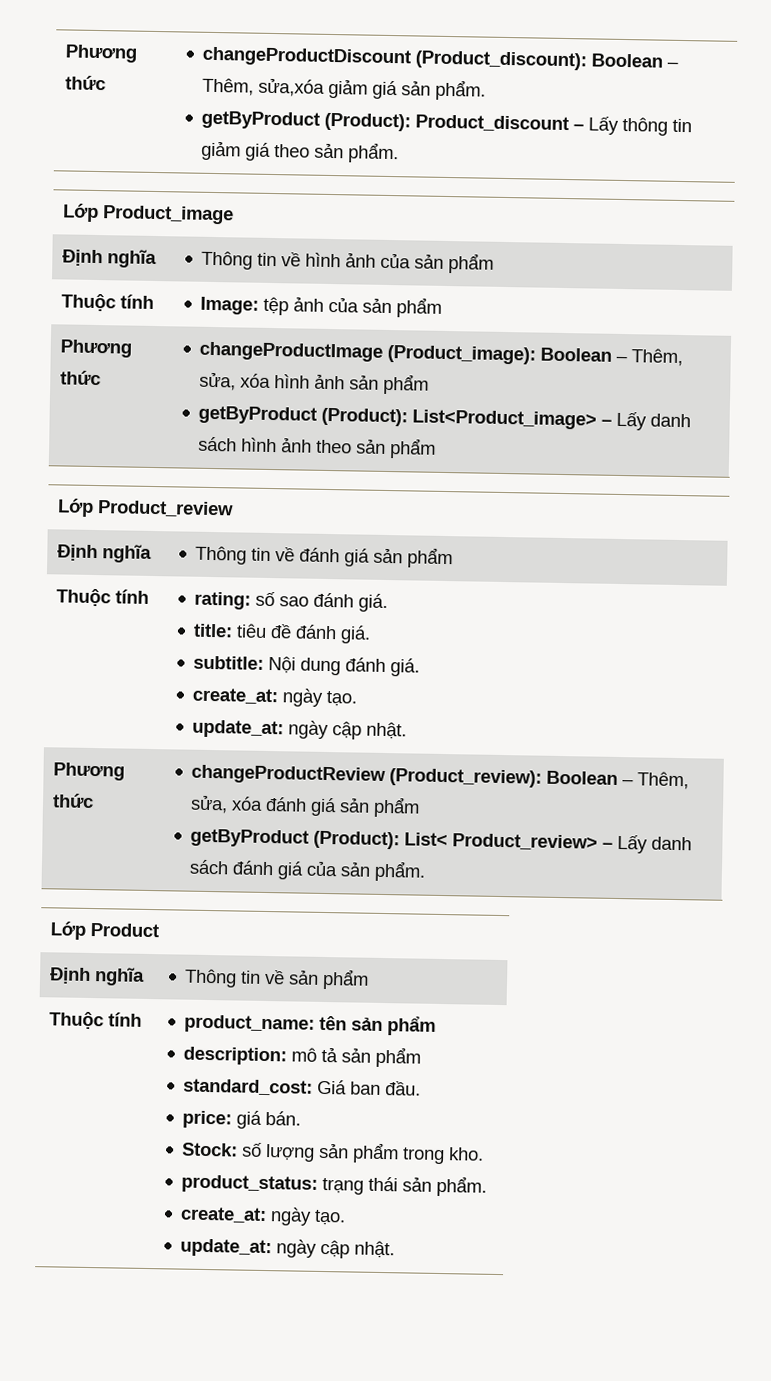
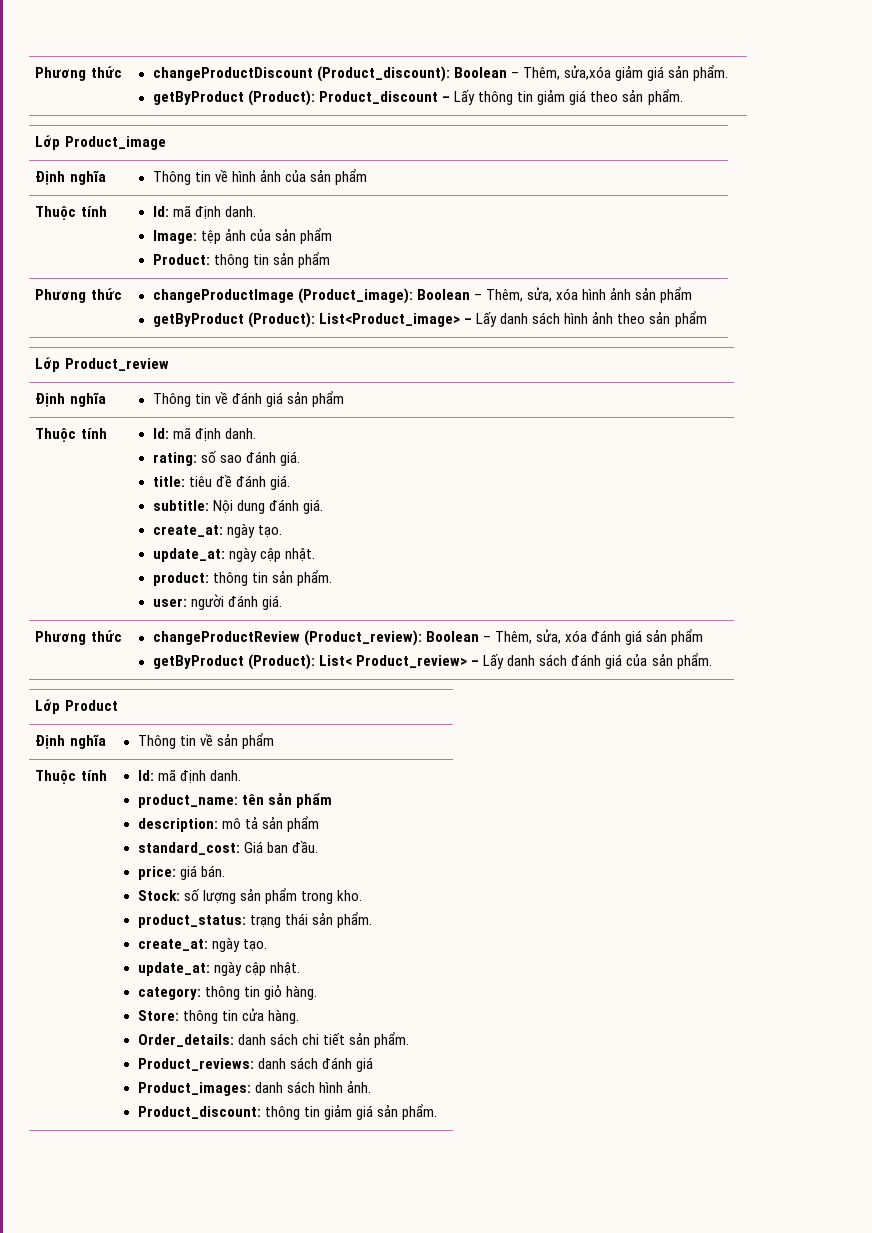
(154, 301) none -> [152,205,257,220] Id: mã định danh. //
(443, 307) none -> [152,252,331,268] // Product: thông tin sản phẩm
(149, 596) none -> [152,427,257,442] Id: mã định danh. //
(408, 730) none -> [152,570,333,586] [152,594,283,610] // product: thông tin sản phẩm. // user: người đánh giá.
(142, 1019) none -> [137,769,242,784] Id: mã định danh. //
(396, 1249) none -> [137,985,318,1000] [137,1008,300,1024] [137,1032,410,1048] [137,1057,374,1072] [137,1081,372,1096] [137,1104,438,1120] // category: thông tin giỏ hàng. // Store: thông tin cửa hàng. // Order_details: danh sách chi tiết sản phẩm. // Product_reviews: danh sách đánh giá // Product_images: danh sách hình ảnh. // Product_discount: thông tin giảm giá sản phẩm.

